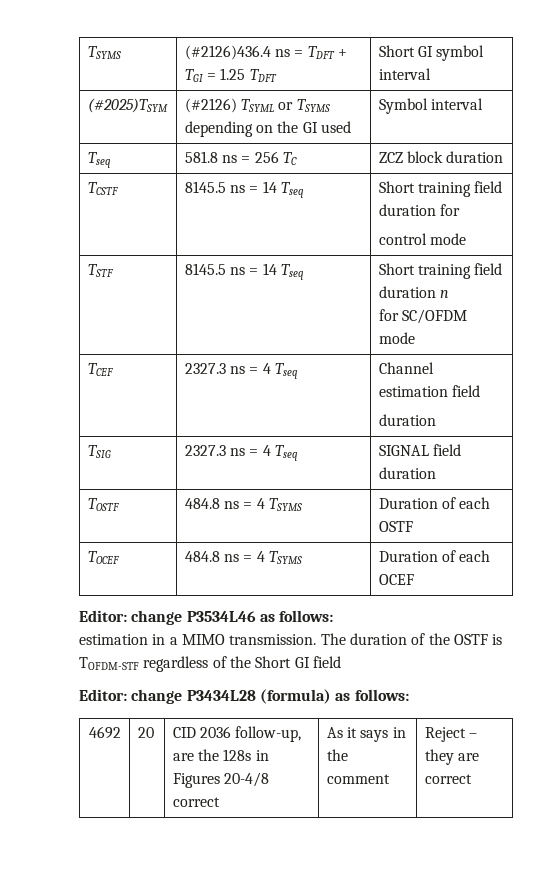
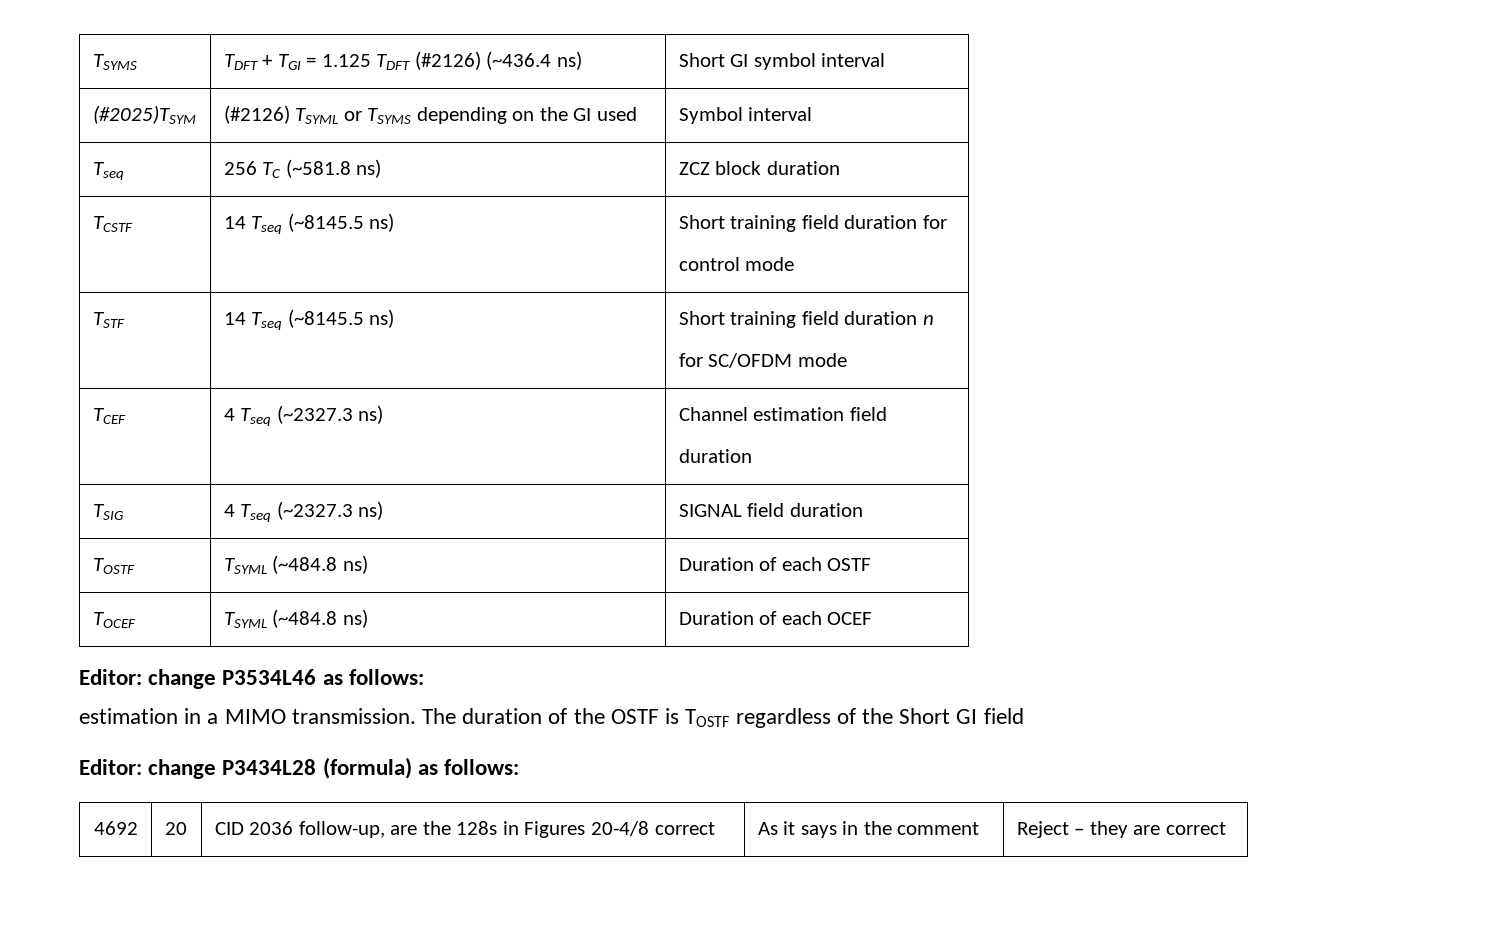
[87,46,121,59] [184,45,304,60] TSYMS | (#2126)436.4 ns = -> [92,54,137,70] TSYMS |
[220,68,277,82] 1.25 TDFT -> [321,51,583,70] 1.125 TDFT (#2126) (~436.4 ns)
[184,151,251,163] 581.8 ns = -> (124, 171) none
(298, 158) none -> [285,159,382,178] (~581.8 ns)
[184,181,305,198] 8145.5 ns = 14 Tseq -> [223,213,395,234] 14 Tseq (~8145.5 ns)
[184,263,305,280] 8145.5 ns = 14 Tseq -> [223,309,395,330] 14 Tseq (~8145.5 ns)
[184,363,299,379] 2327.3 ns = 4 Tseq -> [223,405,384,426] 4 Tseq (~2327.3 ns)
[184,445,299,461] 2327.3 ns = 4 Tseq -> [223,501,384,522] 4 Tseq (~2327.3 ns)
[184,498,303,511] 484.8 ns = 4 TSYMS -> [223,555,368,574] TSYML (~484.8 ns)
[184,551,303,564] 484.8 ns = 4 TSYMS -> [223,609,368,628] TSYML (~484.8 ns)
[79,657,139,670] TOFDM-STF -> [685,709,730,727] TOSTF

